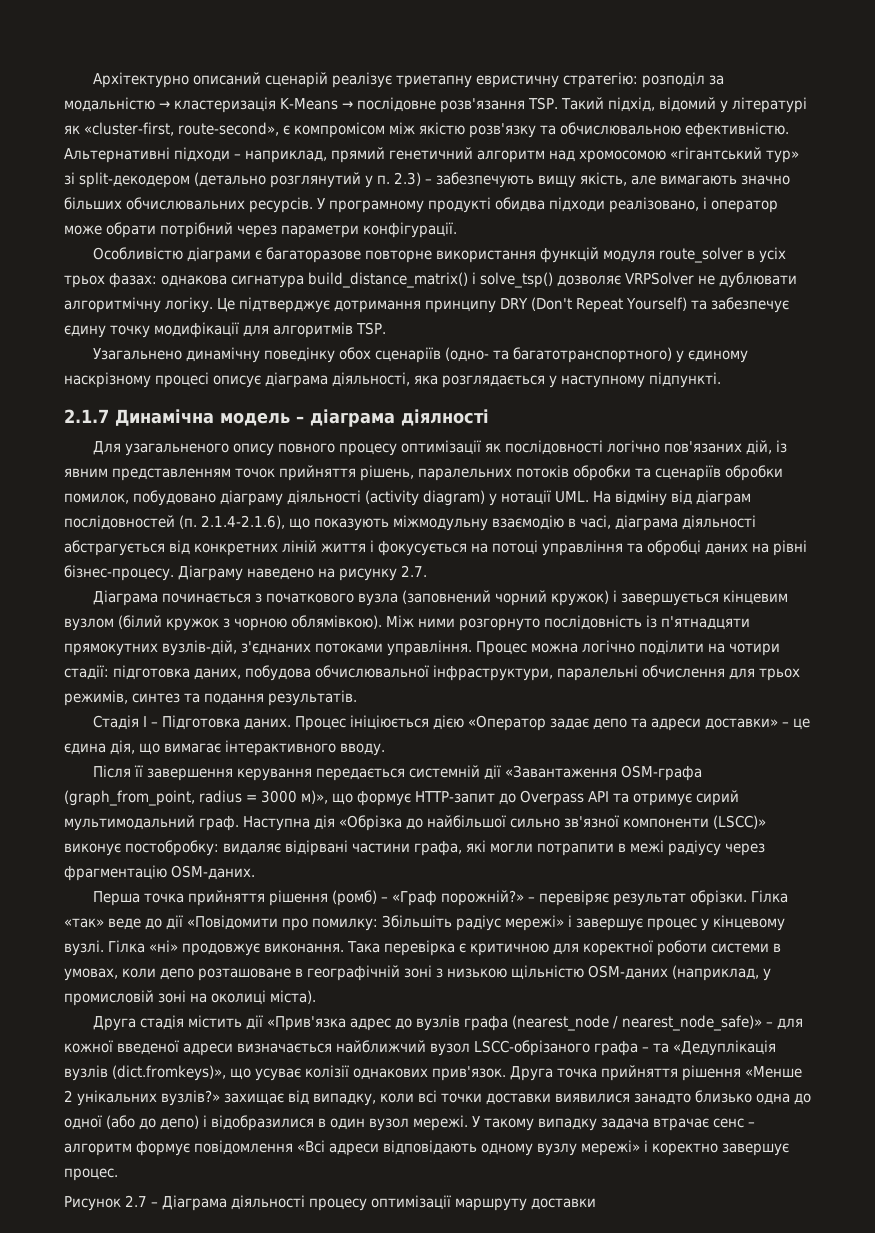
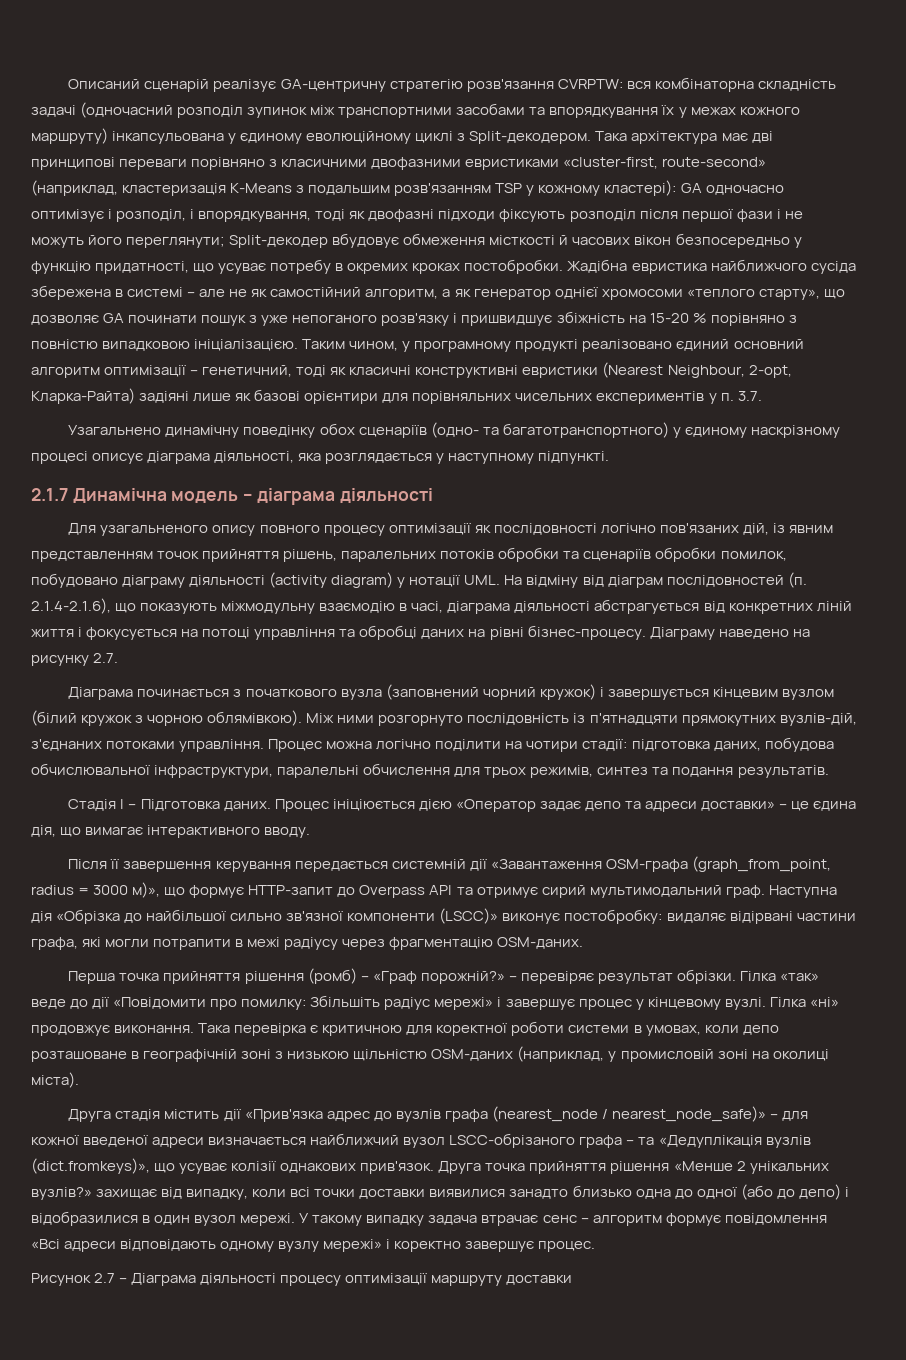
[92,72,724,88] [64,97,807,113] [64,122,789,138] [64,147,799,163] [64,172,790,188] [64,197,778,213] [64,222,457,238] [92,247,786,263] [64,272,797,288] [64,297,789,313] [64,322,386,338] Архітектурно описаний сценарій реалізує триетапну евристичну стратегію: розподіл за модальністю → кластеризація K-Means → послідовне розв'язання TSP. Такий підхід, відомий у літературі як «cluster-first, route-second», є компромісом між якістю розв'язку та обчислювальною ефективністю. Альтернативні підходи – наприклад, прямий генетичний алгоритм над хромосомою «гігантський тур» зі split-декодером (детально розглянутий у п. 2.3) – забезпечують вищу якість, але вимагають значно більших обчислювальних ресурсів. У програмному продукті обидва підходи реалізовано, і оператор може обрати потрібний через параметри конфігурації. // Особливістю діаграми є багаторазове повторне використання функцій модуля route_solver в усіх трьох фазах: однакова сигнатура build_distance_matrix() і solve_tsp() дозволяє VRPSolver не дублювати алгоритмічну логіку. Це підтверджує дотримання принципу DRY (Don't Repeat Yourself) та забезпечує єдину точку модифікації для алгоритмів TSP. -> [68,77,836,92] [31,102,800,118] [31,128,773,144] [31,157,767,170] [31,180,784,196] [31,209,803,222] [31,233,802,248] [31,259,856,274] [31,285,845,300] [31,311,797,326] [31,339,804,352] [31,362,792,378] [31,388,762,404] Описаний сценарій реалізує GA-центричну стратегію розв'язання CVRPTW: вся комбінаторна складність задачі (одночасний розподіл зупинок між транспортними засобами та впорядкування їх у межах кожного маршруту) інкапсульована у єдиному еволюційному циклі з Split-декодером. Така архітектура має дві принципові переваги порівняно з класичними двофазними евристиками «cluster-first, route-second» (наприклад, кластеризація K-Means з подальшим розв'язанням TSP у кожному кластері): GA одночасно оптимізує і розподіл, і впорядкування, тоді як двофазні підходи фіксують розподіл після першої фази і не можуть його переглянути; Split-декодер вбудовує обмеження місткості й часових вікон безпосередньо у функцію придатності, що усуває потребу в окремих кроках постобробки. Жадібна евристика найближчого сусіда збережена в системі – але не як самостійний алгоритм, а як генератор однієї хромосоми «теплого старту», що дозволяє GA починати пошук з уже непоганого розв'язку і пришвидшує збіжність на 15-20 % порівняно з повністю випадковою ініціалізацією. Таким чином, у програмному продукті реалізовано єдиний основний алгоритм оптимізації – генетичний, тоді як класичні конструктивні евристики (Nearest Neighbour, 2-opt, Кларка-Райта) задіяні лише як базові орієнтири для порівняльних чисельних експериментів у п. 3.7.
[401,409,489,426] діялності -> [339,488,433,503] діяльності

